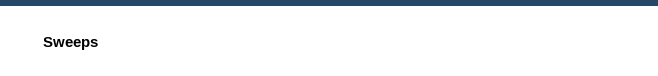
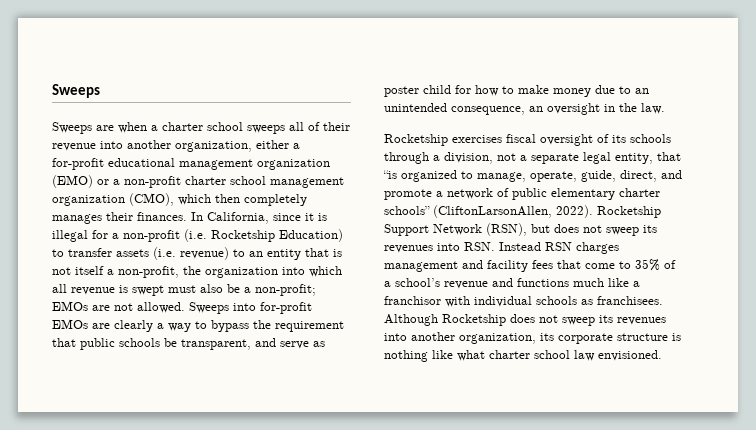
[43,37,98,50] Sweeps -> [52,84,100,98] [52,122,350,134] [52,140,300,152] [52,158,330,170] [52,175,344,188] [52,193,307,206] [52,212,327,224] [52,229,343,242] [52,247,342,260] [52,266,342,278] [52,284,316,296] [52,301,312,314] [52,319,344,332] [52,338,325,350] [384,85,649,97] [384,103,665,115] [384,134,671,146] [384,152,681,164] [383,170,682,182] [384,188,660,200] [384,205,661,218] [384,223,657,236] [384,242,619,254] [384,259,676,272] [384,278,640,289] [384,296,663,307] [384,314,666,326] [384,332,681,344] [384,350,662,362] Sweeps // Sweeps are when a charter school sweeps all of their revenue into another organization, either a for-profit educational management organization (EMO) or a non-profit charter school management organization (CMO), which then completely manages their finances. In California, since it is illegal for a non-profit (i.e. Rocketship Education) to transfer assets (i.e. revenue) to an entity that is not itself a non-profit, the organization into which all revenue is swept must also be a non-profit; EMOs are not allowed. Sweeps into for-profit EMOs are clearly a way to bypass the requirement that public schools be transparent, and serve as poster child for how to make money due to an unintended consequence, an oversight in the law. // Rocketship exercises fiscal oversight of its schools through a division, not a separate legal entity, that “is organized to manage, operate, guide, direct, and promote a network of public elementary charter schools” (CliftonLarsonAllen, 2022). Rocketship Support Network (RSN), but does not sweep its revenues into RSN. Instead RSN charges management and facility fees that come to 35% of a school’s revenue and functions much like a franchisor with individual schools as franchisees. Although Rocketship does not sweep its revenues into another organization, its corporate structure is nothing like what charter school law envisioned.

